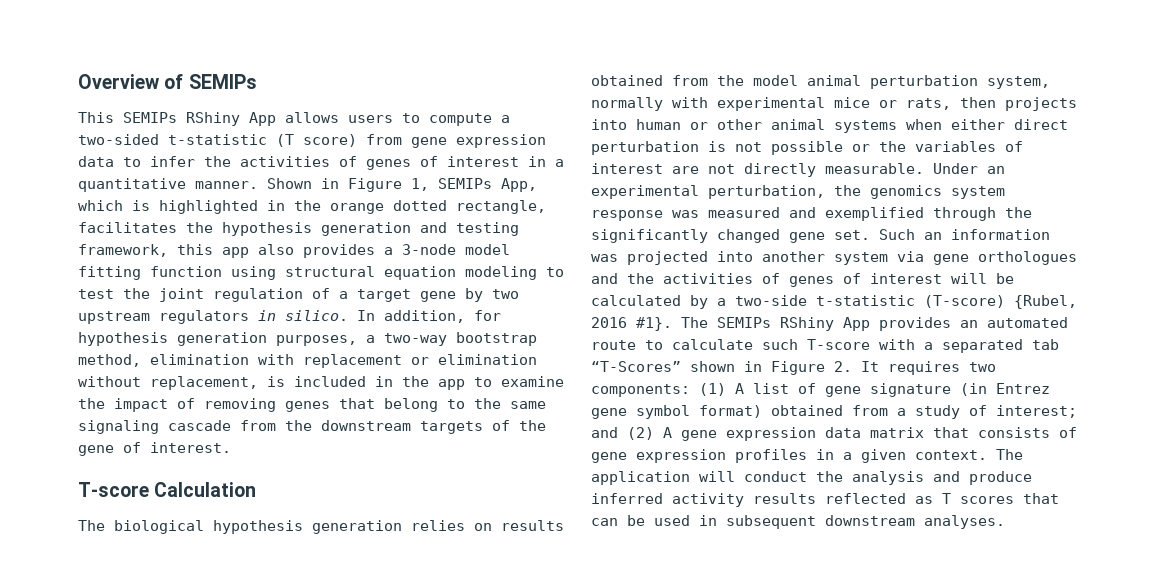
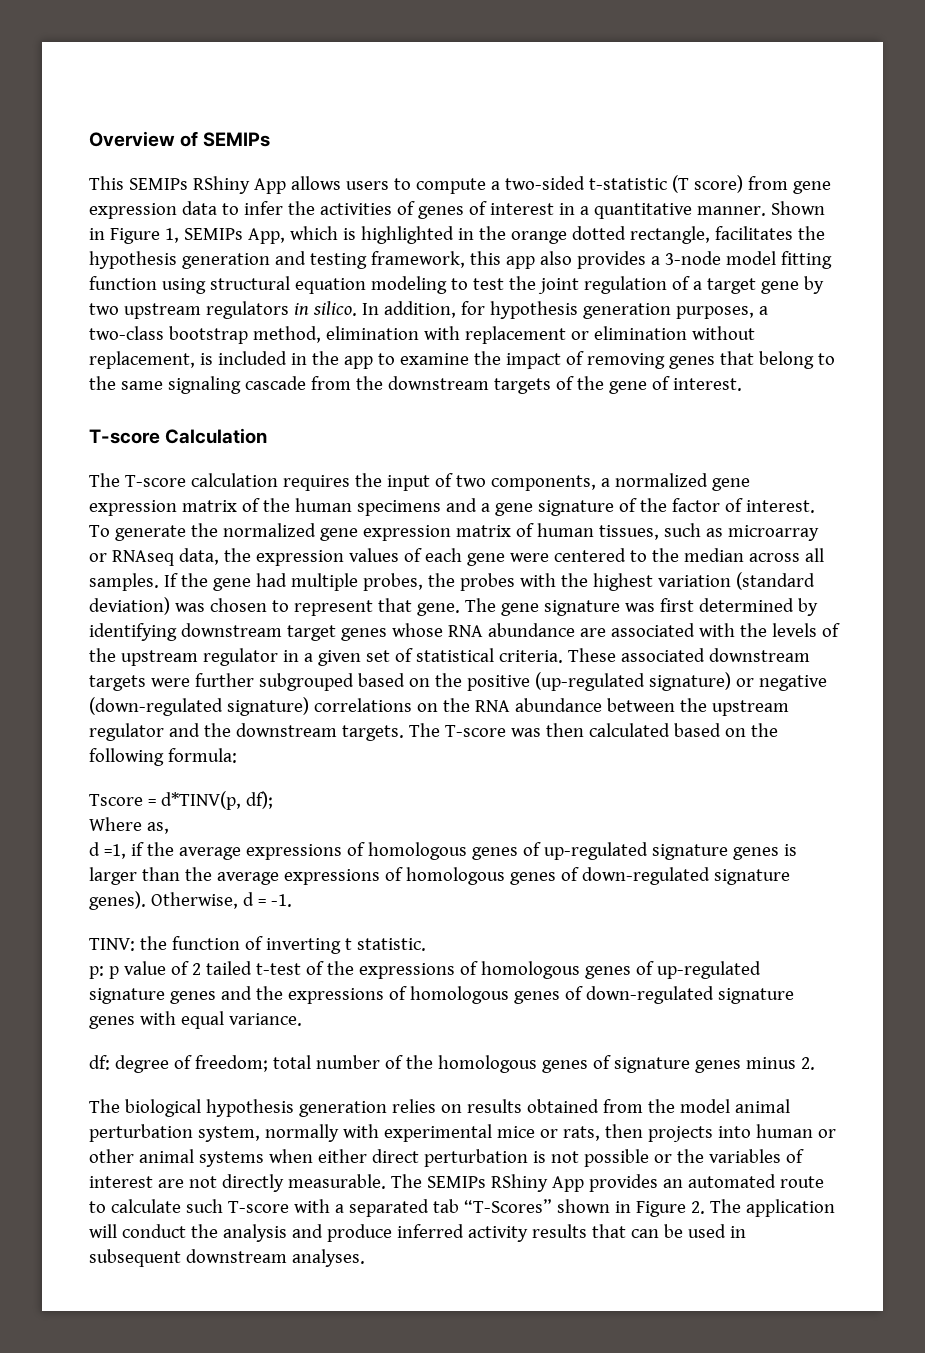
[384,333,447,346] two-way -> [89,326,164,340] two-class
(257, 489) none -> [89,473,750,491] [89,498,815,516] [89,523,819,541] [89,548,824,566] [89,572,815,591] [89,597,818,616] [89,623,840,641] [89,648,810,666] [89,672,827,691] [89,697,789,716] [89,723,778,741] [89,748,237,766] [89,791,273,810] [89,817,169,834] [89,842,797,860] [89,867,790,885] [89,891,292,910] [89,936,426,954] [89,961,761,979] [89,986,794,1004] [89,1011,302,1029] [89,1055,815,1073] // The T-score calculation requires the input of two components, a normalized gene expression matrix of the human specimens and a gene signature of the factor of interest. To generate the normalized gene expression matrix of human tissues, such as microarray or RNAseq data, the expression values of each gene were centered to the median across all samples. If the gene had multiple probes, the probes with the highest variation (standard deviation) was chosen to represent that gene. The gene signature was first determined by identifying downstream target genes whose RNA abundance are associated with the levels of the upstream regulator in a given set of statistical criteria. These associated downstream targets were further subgrouped based on the positive (up-regulated signature) or negative (down-regulated signature) correlations on the RNA abundance between the upstream regulator and the downstream targets. The T-score was then calculated based on the following formula: // Tscore = d*TINV(p, df); // Where as, // d =1, if the average expressions of homologous genes of up-regulated signature genes is larger than the average expressions of homologous genes of down-regulated signature genes). Otherwise, d = -1. // TINV: the function of inverting t statistic. // p: p value of 2 tailed t-test of the expressions of homologous genes of up-regulated signature genes and the expressions of homologous genes of down-regulated signature genes with equal variance. // df: degree of freedom; total number of the homologous genes of signature genes minus 2.
[933,163,1005,174] [591,185,1005,199] [591,207,1032,221] [591,229,1050,243] [591,251,1077,265] [591,273,1014,287] [591,295,1077,309] [591,317,672,331] Under an experimental perturbation, the genomics system response was measured and exemplified through the significantly changed gene set. Such an information was projected into another system via gene orthologues and the activities of genes of interest will be calculated by a two-side t-statistic (T-score) {Rubel, 2016 #1}. -> (386, 1181) none
[861,361,996,375] [591,383,1050,397] [591,405,1077,419] [591,427,1077,441] [591,449,987,463] It requires two components: (1) A list of gene signature (in Entrez gene symbol format) obtained from a study of interest; and (2) A gene expression data matrix that consists of gene expression profiles in a given context. -> (705, 1207) none
[825,493,1014,504] reflected as T scores -> (587, 1231) none

